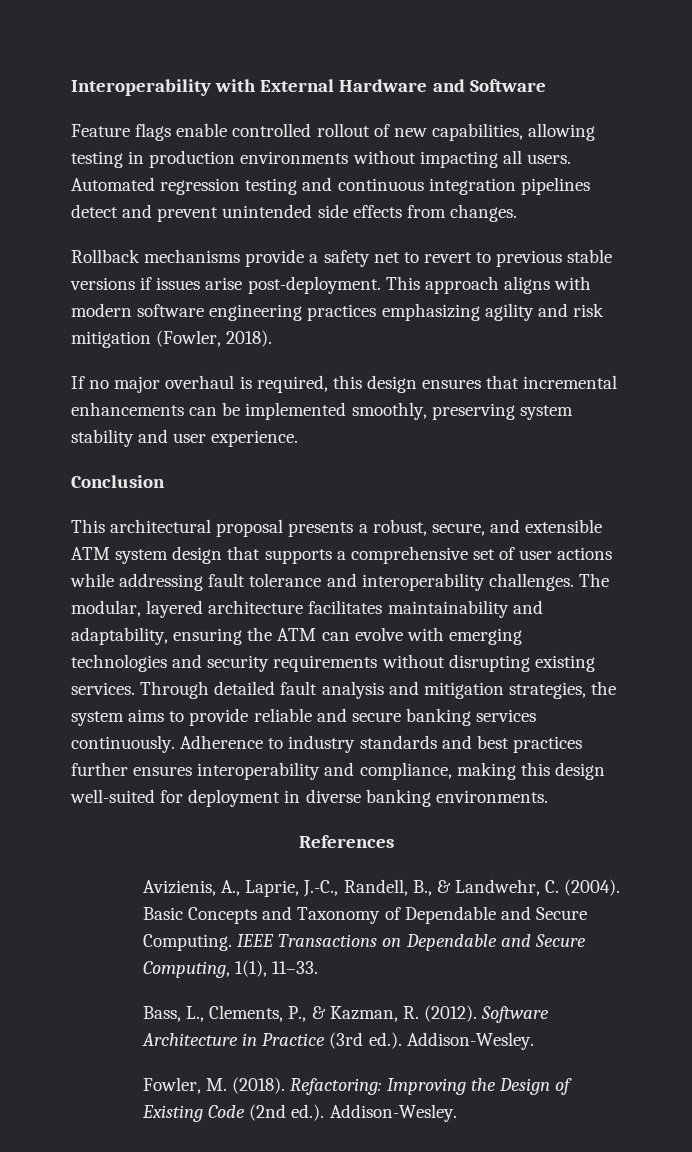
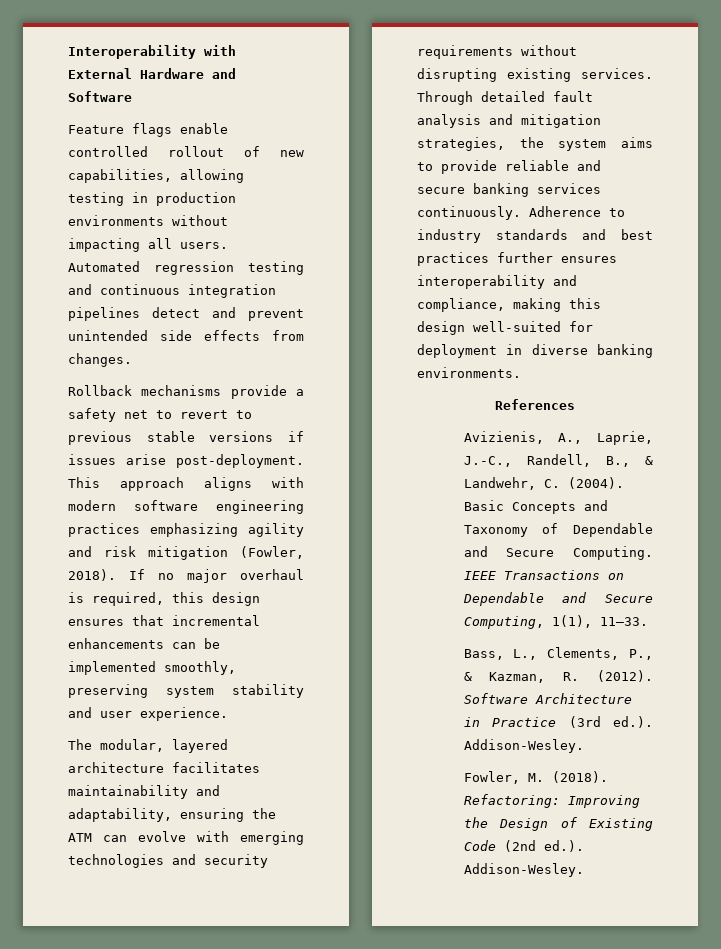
(273, 338) // -> (116, 575) none
[71,475,165,488] [71,519,603,537] [71,546,613,564] [70,573,574,591] Conclusion // This architectural proposal presents a robust, secure, and extensible ATM system design that supports a comprehensive set of user actions while addressing fault tolerance and interoperability challenges. -> (228, 714) none

